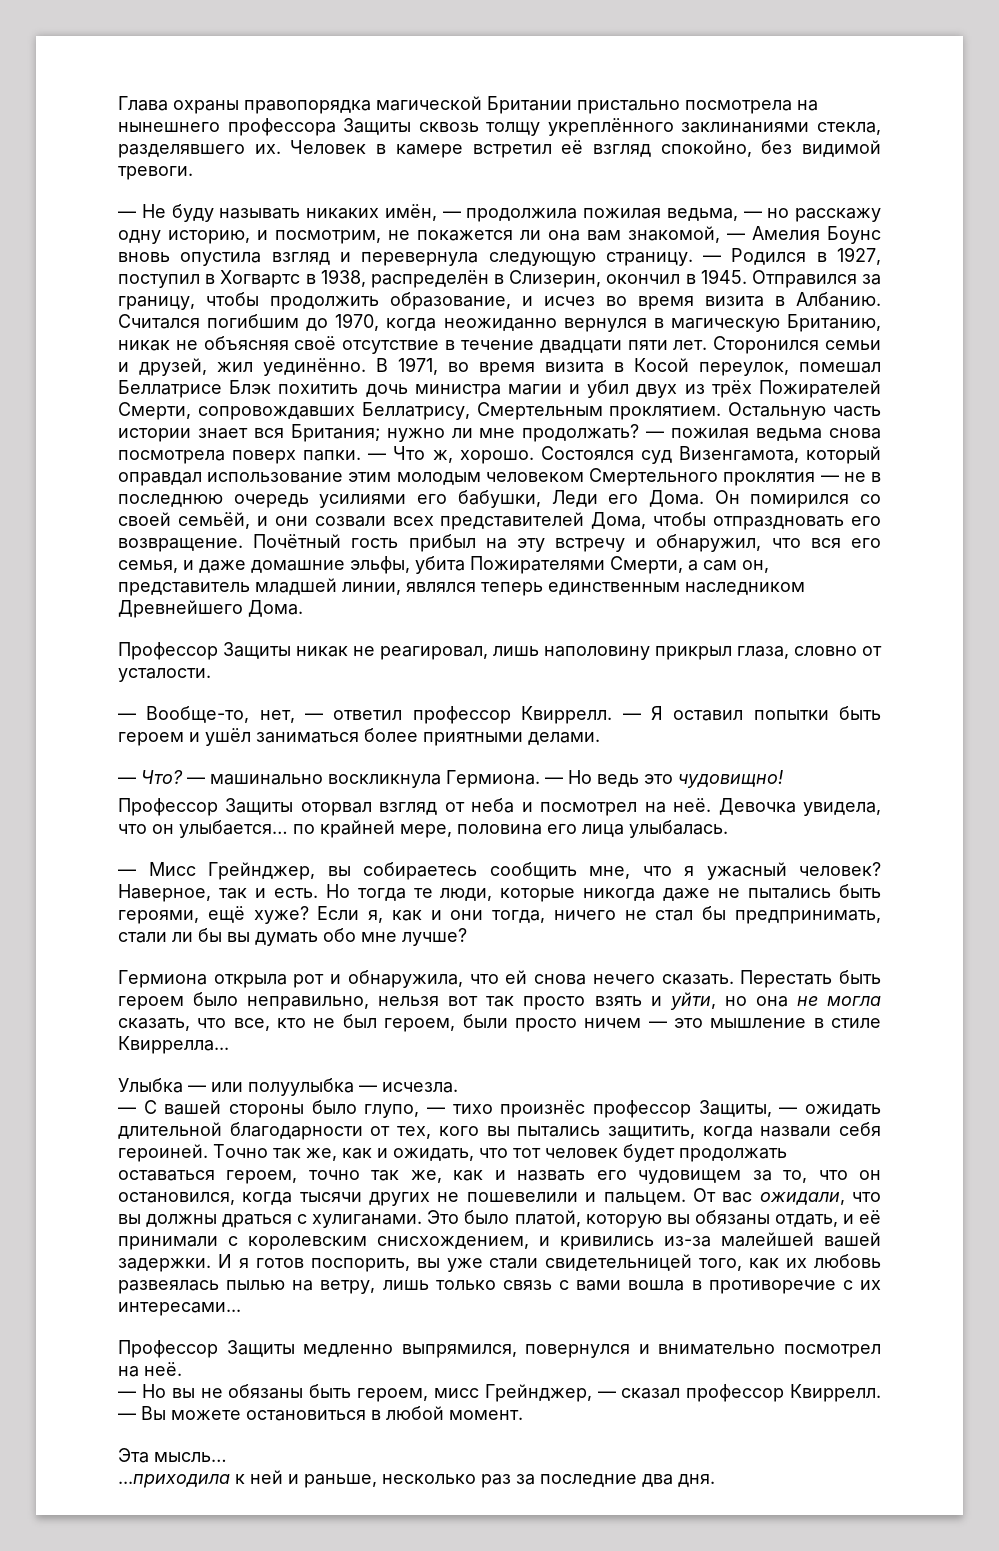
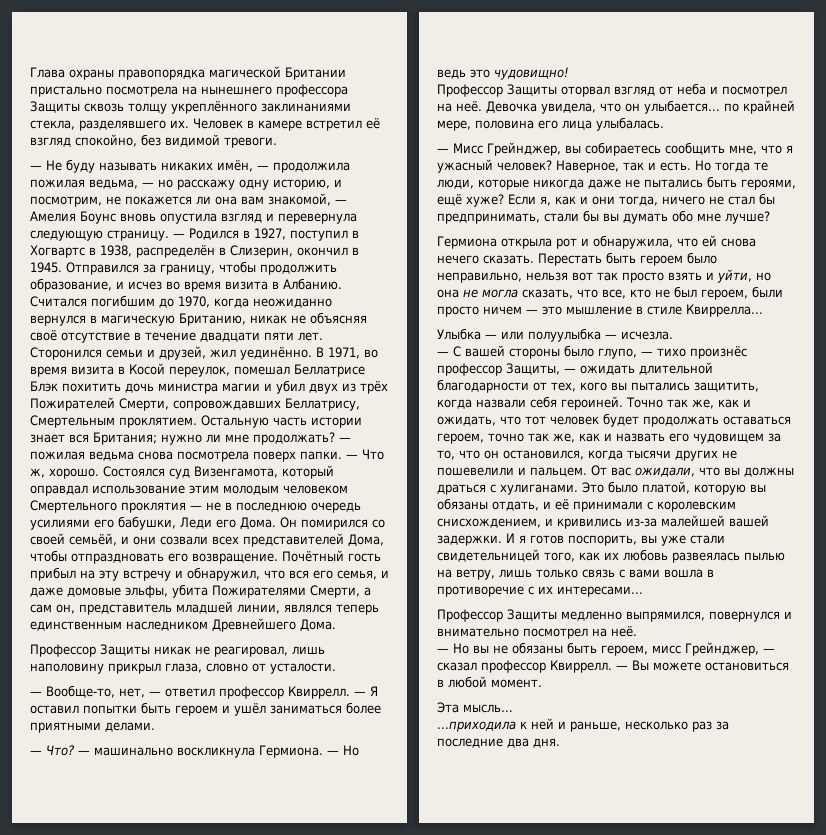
[251,560,345,573] домашние -> [67,587,121,597] домовые
[172,932,193,942] ли -> (579, 217) none

